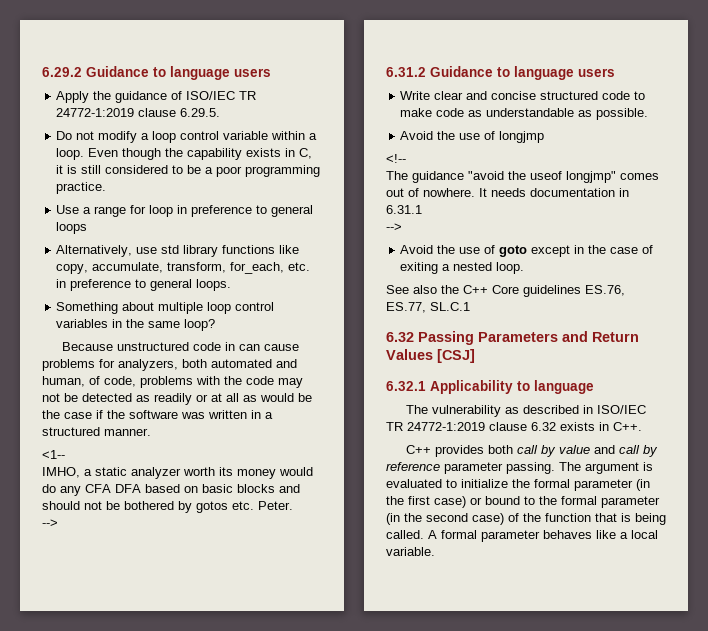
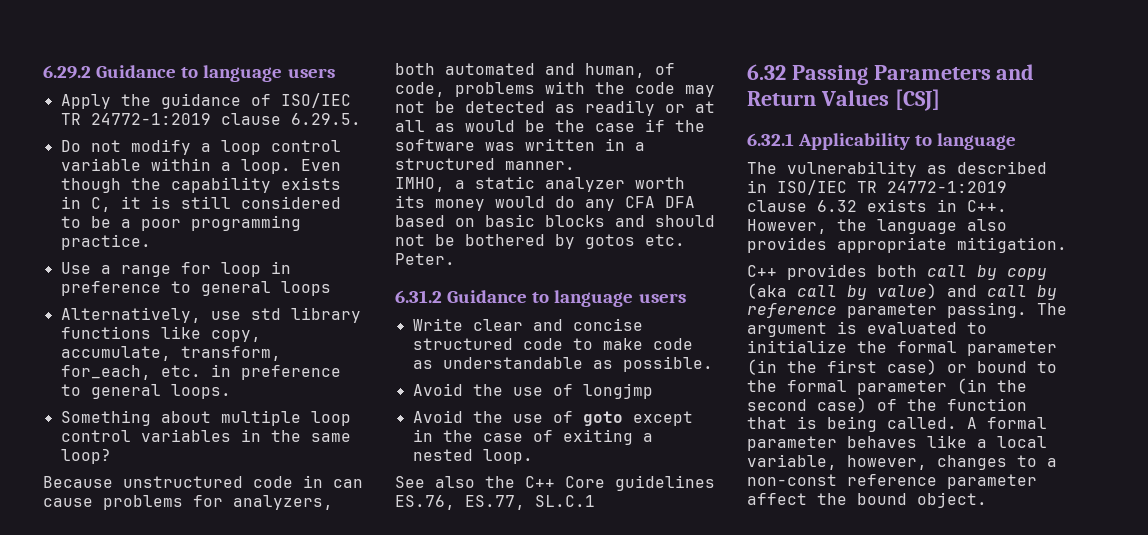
[42,450,65,459] // <1-- -> (575, 165) none
[42,519,58,527] // --> -> (455, 259) none
[386,154,406,163] [386,171,659,183] [386,188,629,197] [386,205,422,214] [386,223,402,231] // <!-- // The guidance "avoid the useof longjmp" comes out of nowhere. It needs documentation in 6.31.1 // --> -> (653, 391) none
(642, 426) none -> [747,219,1007,234] [747,237,1067,253] However, the language also provides appropriate mitigation.
[559,445,591,454] value -> [1007,268,1047,280] [747,283,937,300] copy (aka call by value)
[386,547,435,556] variable. -> [747,454,1057,470] [747,474,1037,489] [747,492,987,508] variable, however, changes to a non-const reference parameter affect the bound object.

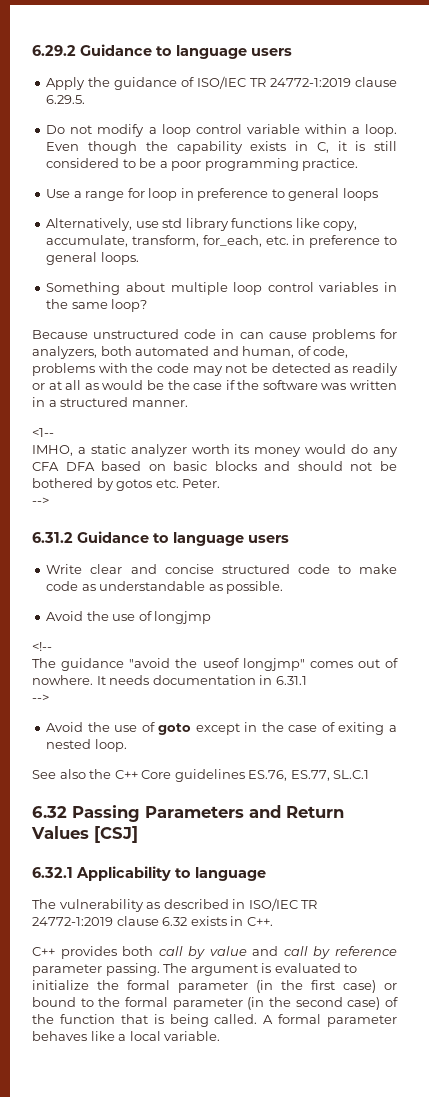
(575, 165) none -> [32,428,54,437] // <1--
(455, 259) none -> [32,497,49,505] // -->
(653, 391) none -> [32,642,52,651] [32,658,398,671] [32,675,307,685] [32,694,49,702] // <!-- // The guidance "avoid the useof longjmp" comes out of nowhere. It needs documentation in 6.31.1 // -->
[747,219,1007,234] [747,237,1067,253] However, the language also provides appropriate mitigation. -> (273, 921) none
[1007,268,1047,280] [747,283,937,300] copy (aka call by value) -> [209,946,247,956] value
[747,454,1057,470] [747,474,1037,489] [747,492,987,508] variable, however, changes to a non-const reference parameter affect the bound object. -> [164,1031,221,1041] variable.

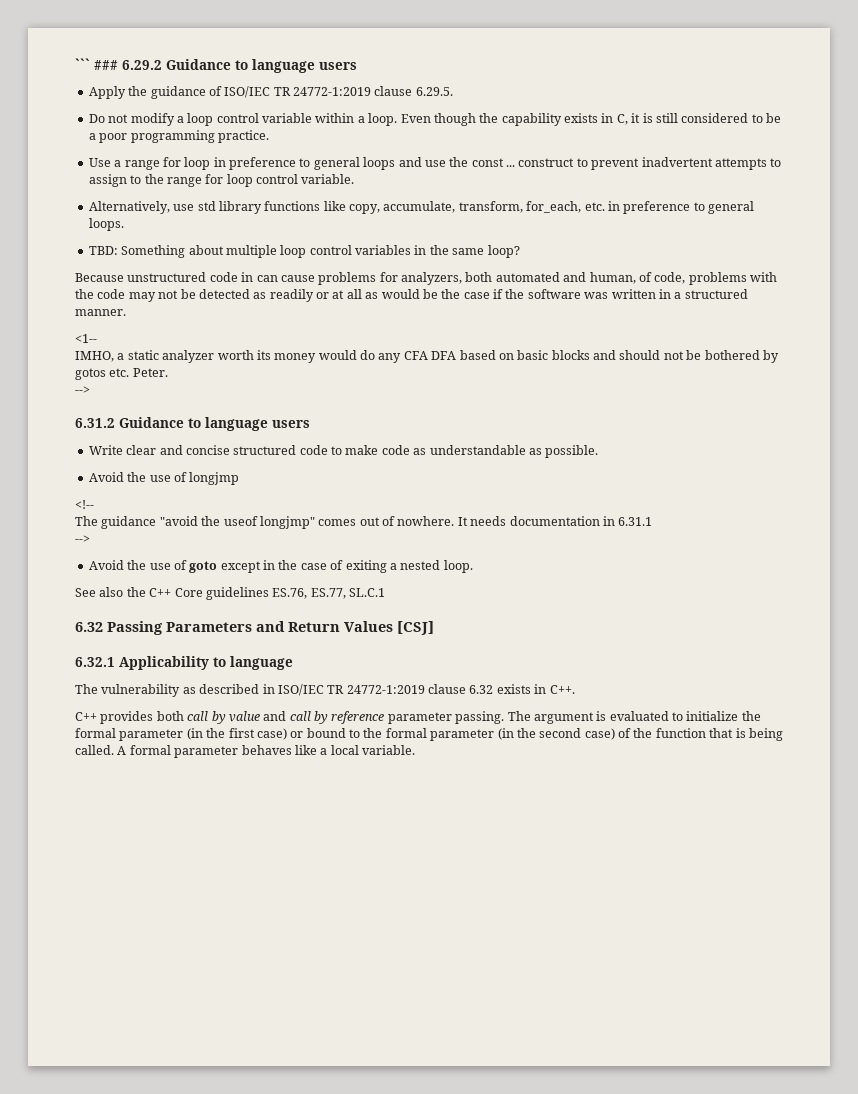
(32, 50) none -> [75,58,118,70] ``` ###
(378, 194) none -> [398,157,782,170] [88,174,355,187] and use the const ... construct to prevent inadvertent attempts to assign to the range for loop control variable.
(139, 258) none -> [88,246,118,255] TBD:

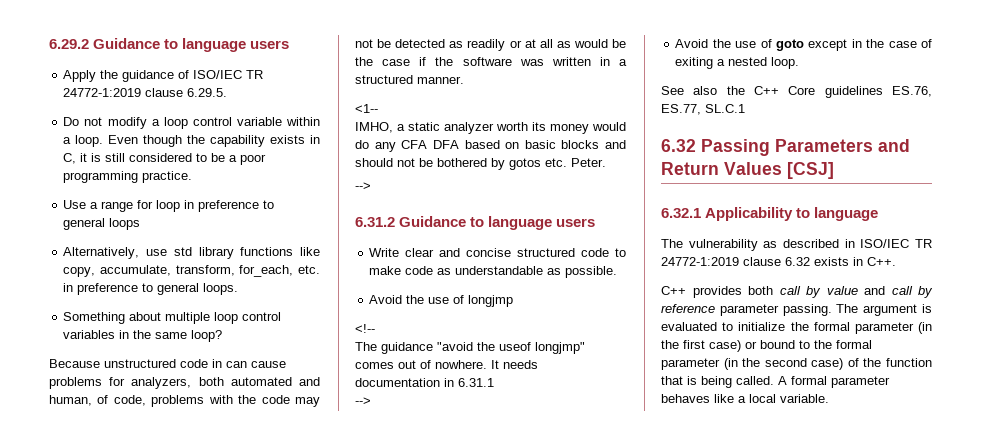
[75,58,118,70] ``` ### -> (49, 44) none
[398,157,782,170] [88,174,355,187] and use the const ... construct to prevent inadvertent attempts to assign to the range for loop control variable. -> (141, 224) none
[88,246,118,255] TBD: -> (239, 289) none

